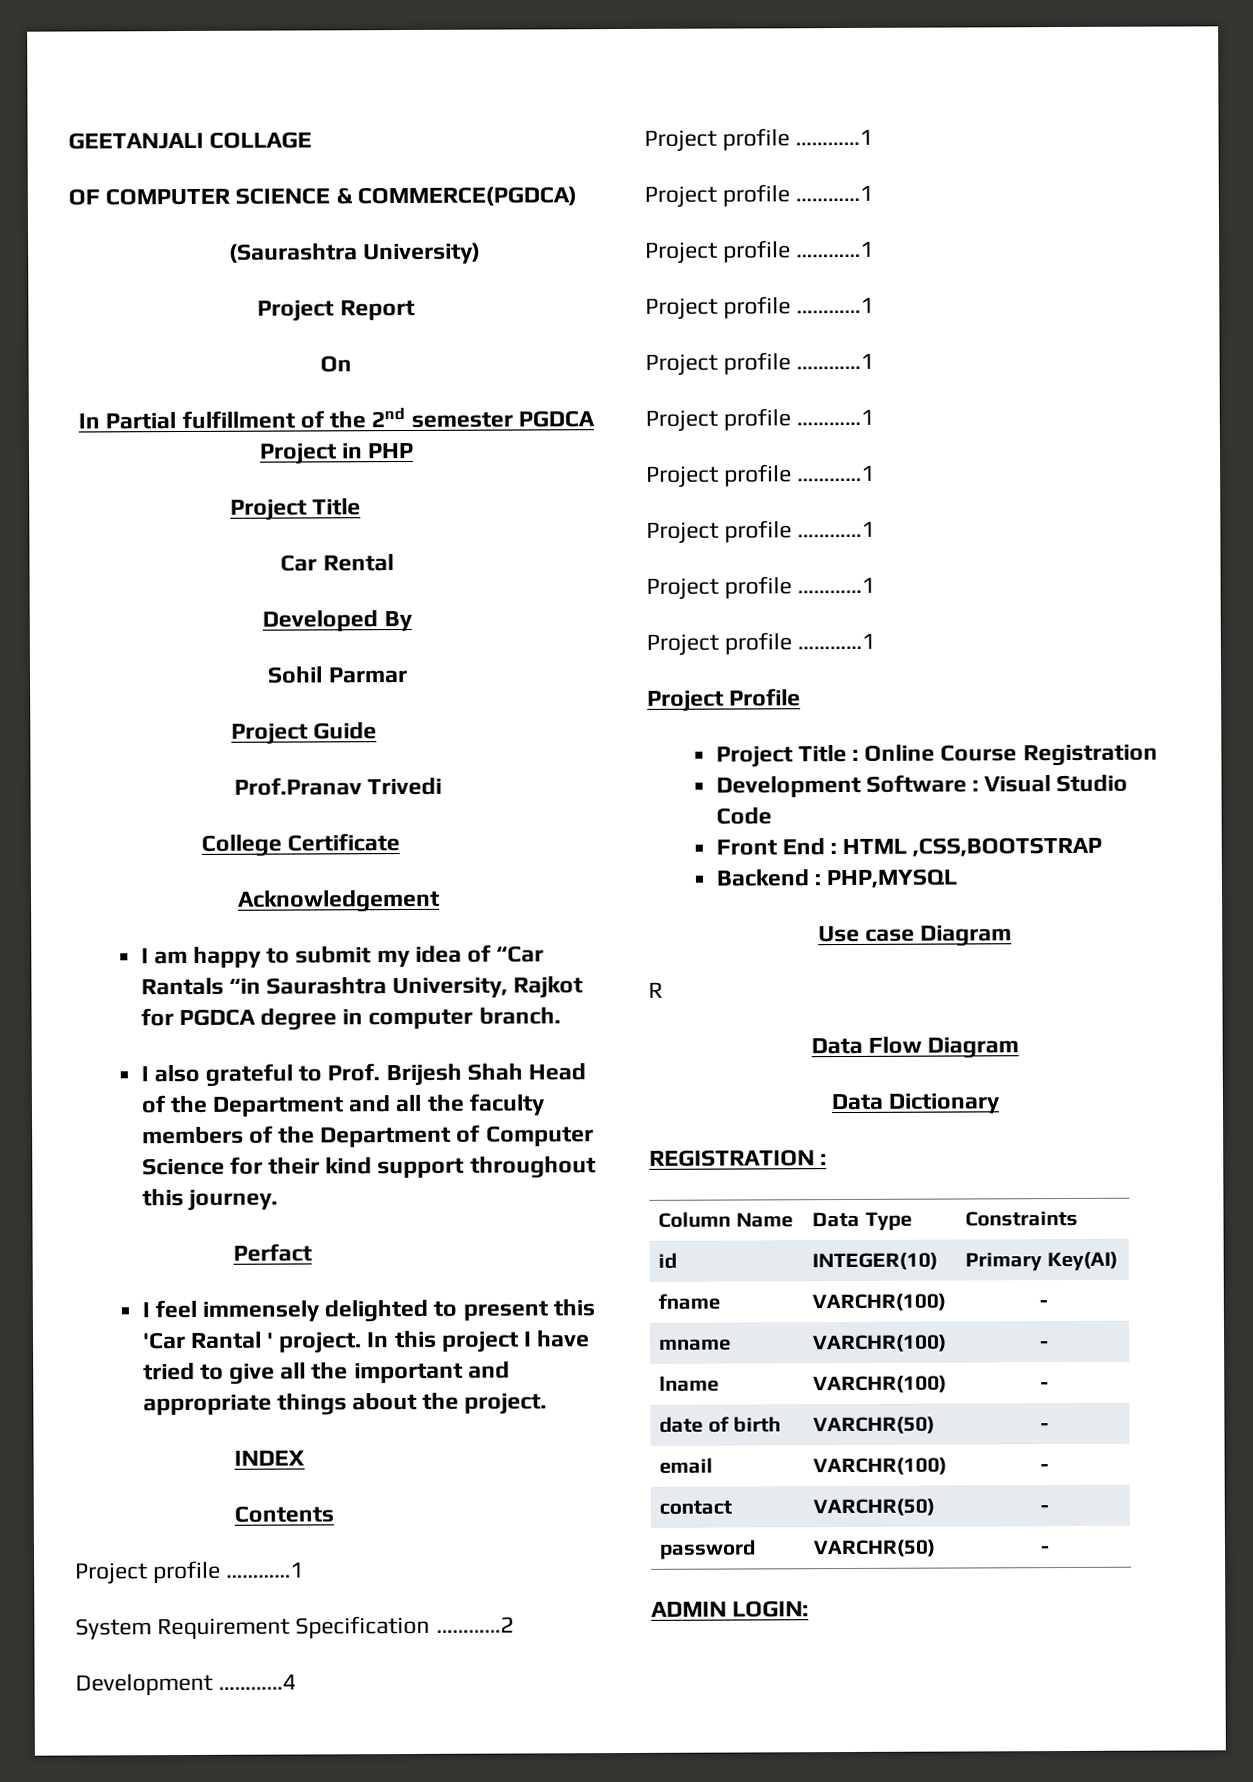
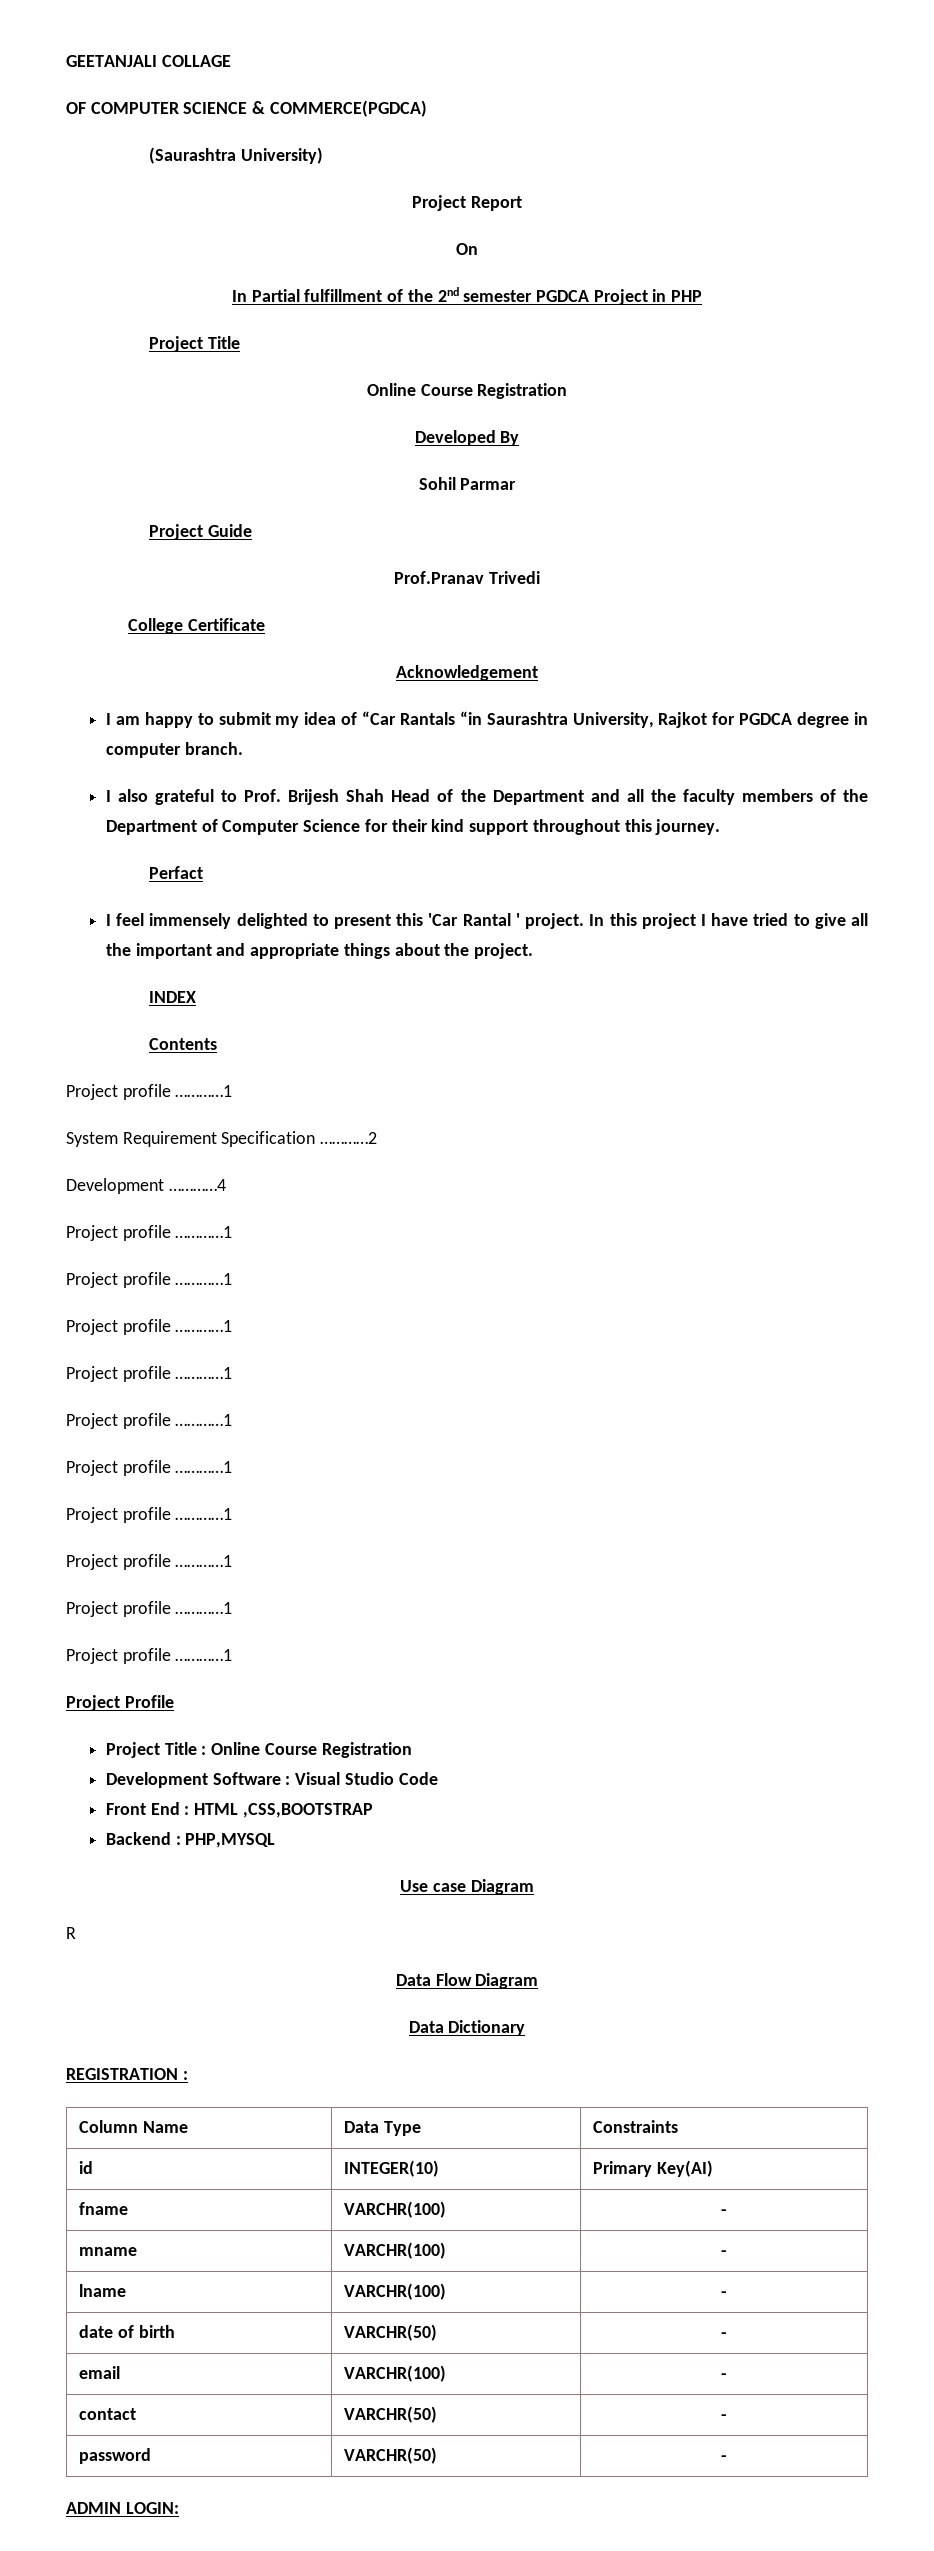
[280,553,394,572] Car Rental -> [366,383,568,399] Online Course Registration

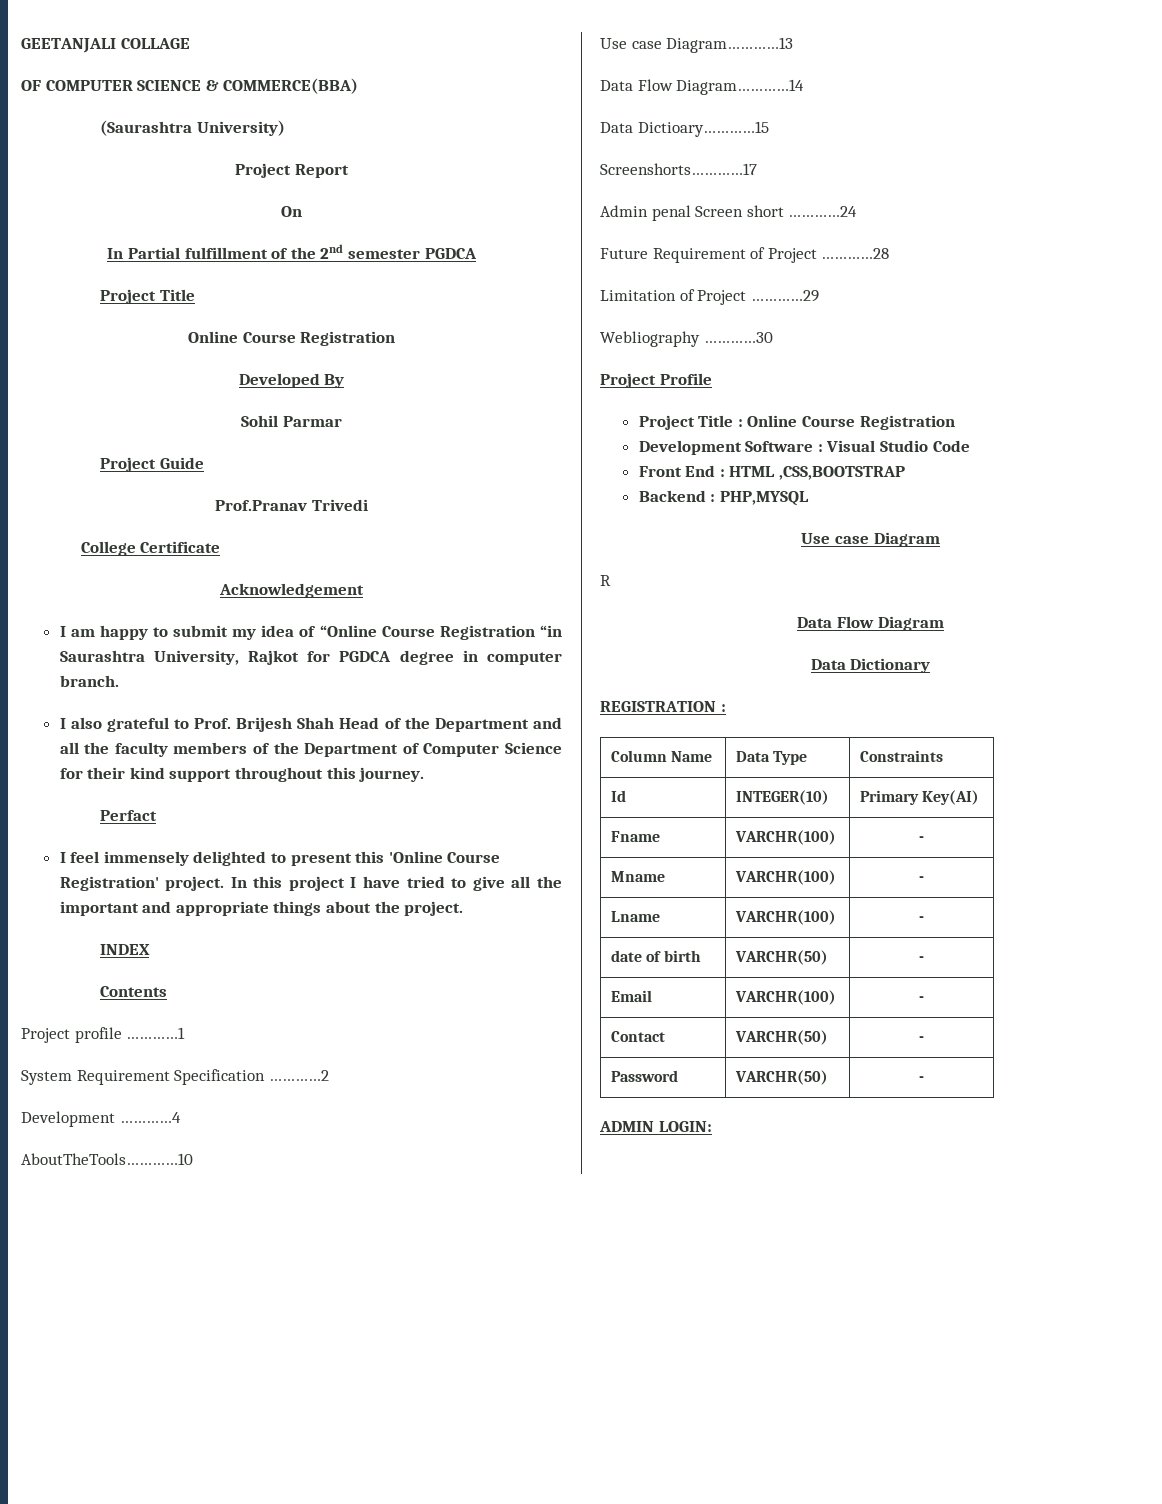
[269,100,427,117] COMMERCE(PGDCA) -> [223,78,359,94] COMMERCE(BBA)
[593,289,703,305] Project in PHP -> (477, 253) none
[362,711,455,725] “Car Rantals -> [319,625,535,640] “Online Course Registration
[428,913,520,926] 'Car Rantal ' -> [388,851,501,863] [59,876,159,891] 'Online Course Registration'
[66,1225,233,1241] [66,1272,233,1288] [66,1319,233,1335] [66,1366,233,1382] [66,1413,233,1429] [66,1460,233,1476] [66,1507,233,1523] [66,1554,233,1570] [66,1601,233,1617] [66,1648,233,1664] Project profile …………1 // Project profile …………1 // Project profile …………1 // Project profile …………1 // Project profile …………1 // Project profile …………1 // Project profile …………1 // Project profile …………1 // Project profile …………1 // Project profile …………1 -> [21,1153,193,1165] [600,37,794,53] [600,79,805,95] [600,121,769,137] [600,163,757,175] [600,205,858,221] [600,247,890,263] [600,289,819,305] [600,331,773,347] AboutTheTools…………10 // Use case Diagram…………13 // Data Flow Diagram…………14 // Data Dictioary…………15 // Screenshorts…………17 // Admin penal Screen short …………24 // Future Requirement of Project …………28 // Limitation of Project …………29 // Webliography …………30
[79,2161,94,2174] id -> [611,790,627,802] Id
[79,2202,129,2215] [344,2201,447,2218] [721,2209,727,2215] [79,2247,138,2256] [344,2242,447,2259] [721,2250,727,2256] [79,2284,127,2297] fname | VARCHR(100) | - // mname | VARCHR(100) | - // lname -> [611,831,661,842] [735,830,837,845] [919,836,924,842] [611,871,666,882] [735,870,837,885] [919,876,924,882] [611,911,661,922] Fname | VARCHR(100) | - // Mname | VARCHR(100) | - // Lname
[79,2366,121,2379] [344,2365,447,2382] [721,2373,727,2379] [79,2408,137,2420] [344,2406,438,2423] [721,2414,727,2420] [79,2448,152,2464] email | VARCHR(100) | - // contact | VARCHR(50) | - // password -> [611,990,653,1002] [735,990,837,1005] [919,996,924,1002] [611,1031,666,1042] [735,1030,829,1045] [919,1036,924,1042] [611,1070,679,1082] Email | VARCHR(100) | - // Contact | VARCHR(50) | - // Password

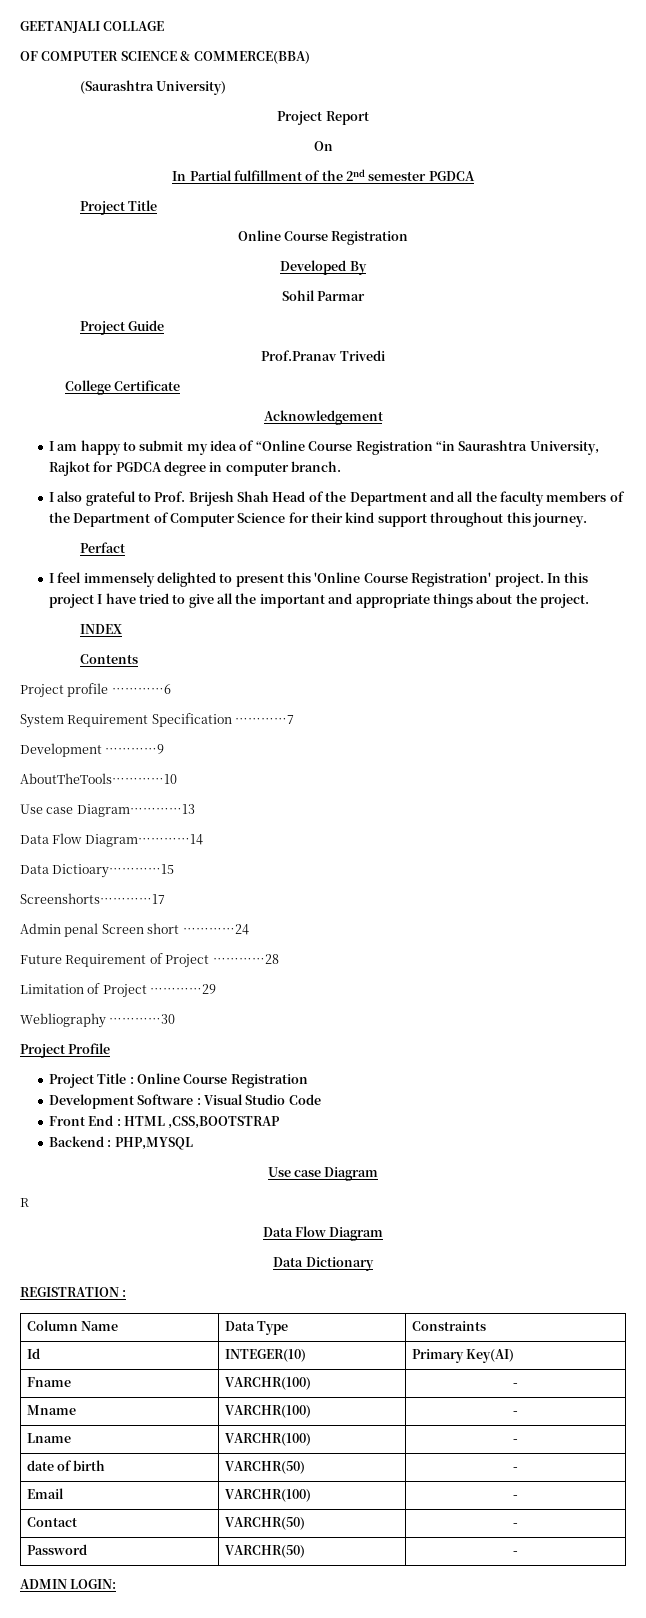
[126,1027,186,1039] …………1 -> [111,684,171,694] …………6
[268,1070,329,1081] [21,1111,181,1127] …………2 // Development …………4 -> [235,715,295,724] [20,743,165,757] …………7 // Development …………9

